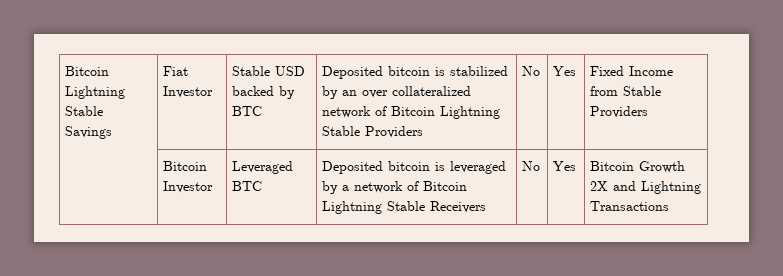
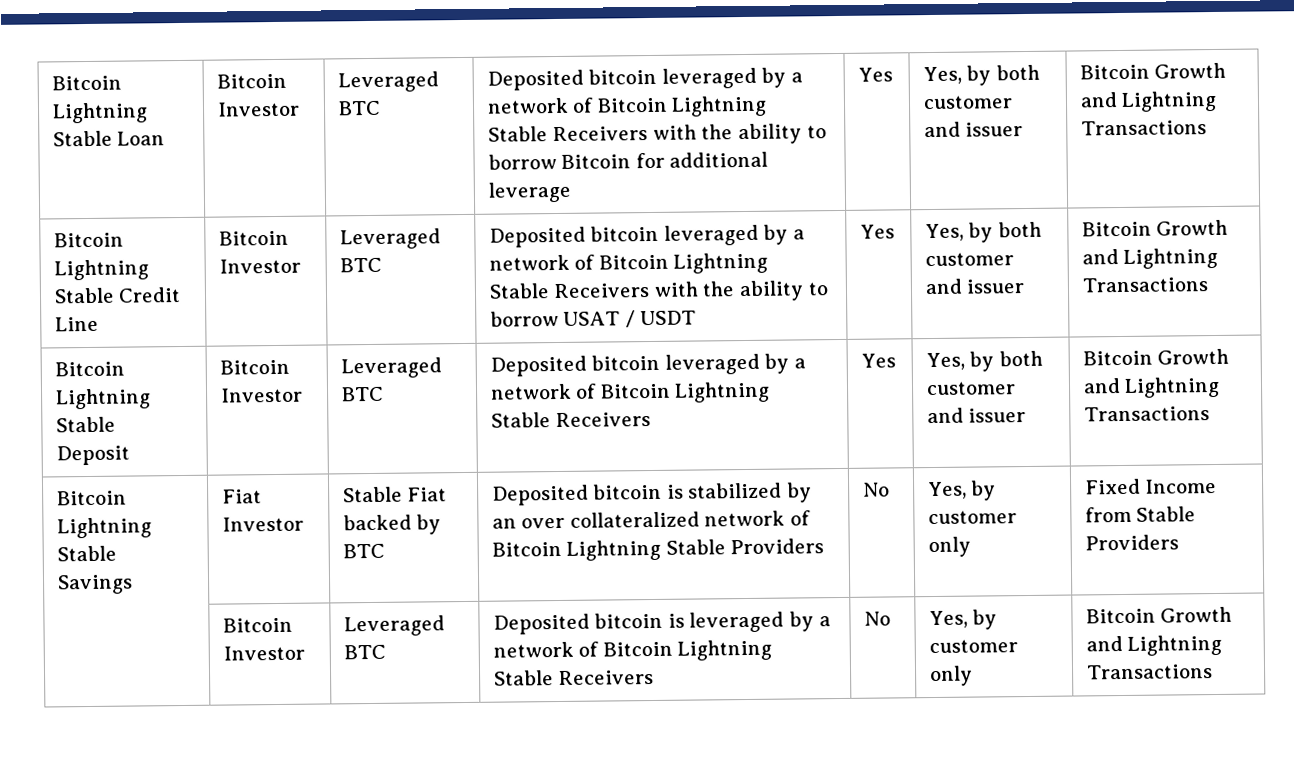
[65,66,110,76] [65,86,126,99] [65,106,104,116] Bitcoin Lightning Stable -> [51,75,122,91] [51,102,148,124] [52,130,166,147] [216,73,287,89] [216,101,300,117] [337,71,439,93] [337,100,381,116] [486,67,804,91] [486,95,768,117] [487,123,827,145] [487,151,769,170] [487,181,572,203] [857,67,893,82] [922,64,1040,86] [922,95,1013,110] [923,121,1024,138] [1079,62,1227,80] [1079,90,1218,112] [1080,120,1207,136] [53,232,124,248] [53,259,149,281] [53,287,182,304] [54,316,99,332] [218,230,289,246] [218,258,301,274] [339,228,441,250] [339,257,382,273] [488,224,806,248] [488,252,769,274] [488,280,829,302] [489,310,697,328] [859,224,895,239] [924,221,1042,243] [924,252,1014,267] [924,278,1026,295] [1081,219,1229,237] [1081,247,1219,269] [1081,277,1209,293] [54,361,125,377] [54,388,151,410] [55,416,116,433] [55,445,130,466] [219,359,290,375] [219,387,303,403] [340,357,442,379] [340,386,384,402] [489,353,807,377] [489,381,771,403] [490,412,652,428] [860,353,896,368] [925,350,1043,372] [925,381,1016,396] [926,407,1027,424] [1082,348,1230,366] [1082,376,1221,398] [1083,406,1210,422] [56,490,127,506] [56,517,152,539] [56,545,117,562] Bitcoin Lightning Stable Loan | Bitcoin Investor | Leveraged BTC | Deposited bitcoin leveraged by a network of Bitcoin Lightning Stable Receivers with the ability to borrow Bitcoin for additional leverage | Yes | Yes, by both customer and issuer | Bitcoin Growth and Lightning Transactions // Bitcoin Lightning Stable Credit Line | Bitcoin Investor | Leveraged BTC | Deposited bitcoin leveraged by a network of Bitcoin Lightning Stable Receivers with the ability to borrow USAT / USDT | Yes | Yes, by both customer and issuer | Bitcoin Growth and Lightning Transactions // Bitcoin Lightning Stable Deposit | Bitcoin Investor | Leveraged BTC | Deposited bitcoin leveraged by a network of Bitcoin Lightning Stable Receivers | Yes | Yes, by both customer and issuer | Bitcoin Growth and Lightning Transactions // Bitcoin Lightning Stable
[275,66,306,76] USD -> [407,487,448,502] Fiat
[553,66,577,76] Yes -> [927,480,997,501] [927,510,1017,525] [927,536,971,558] Yes, by customer only
[553,161,577,171] [590,161,686,173] [590,181,609,191] Yes | Bitcoin Growth 2X -> [928,609,998,630] [928,639,1018,654] [928,665,973,687] [1085,606,1233,624] Yes, by customer only | Bitcoin Growth

